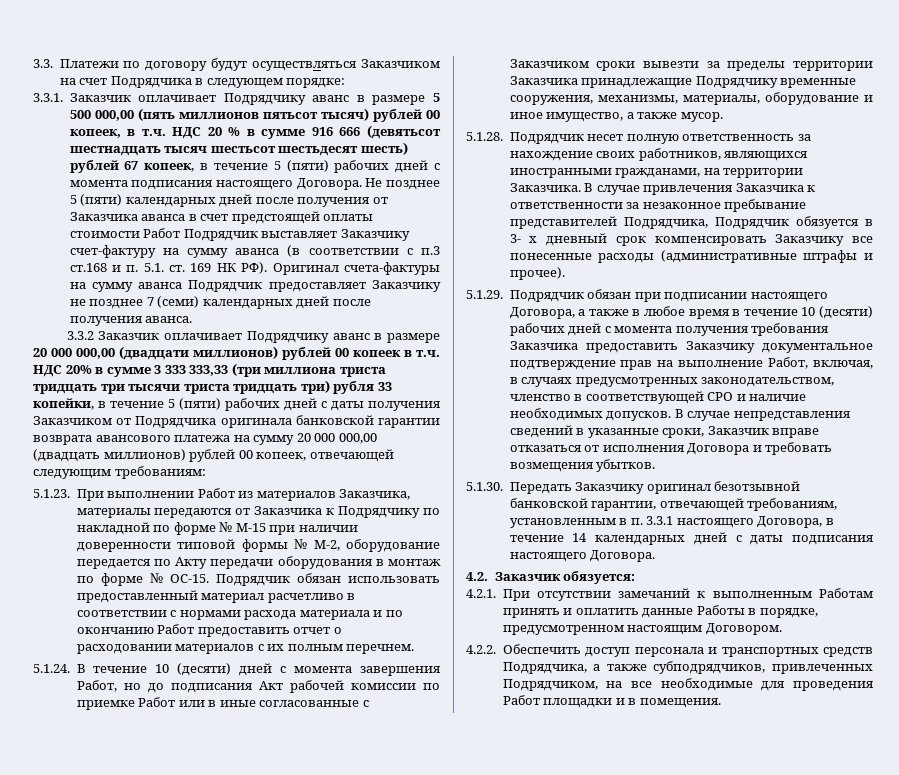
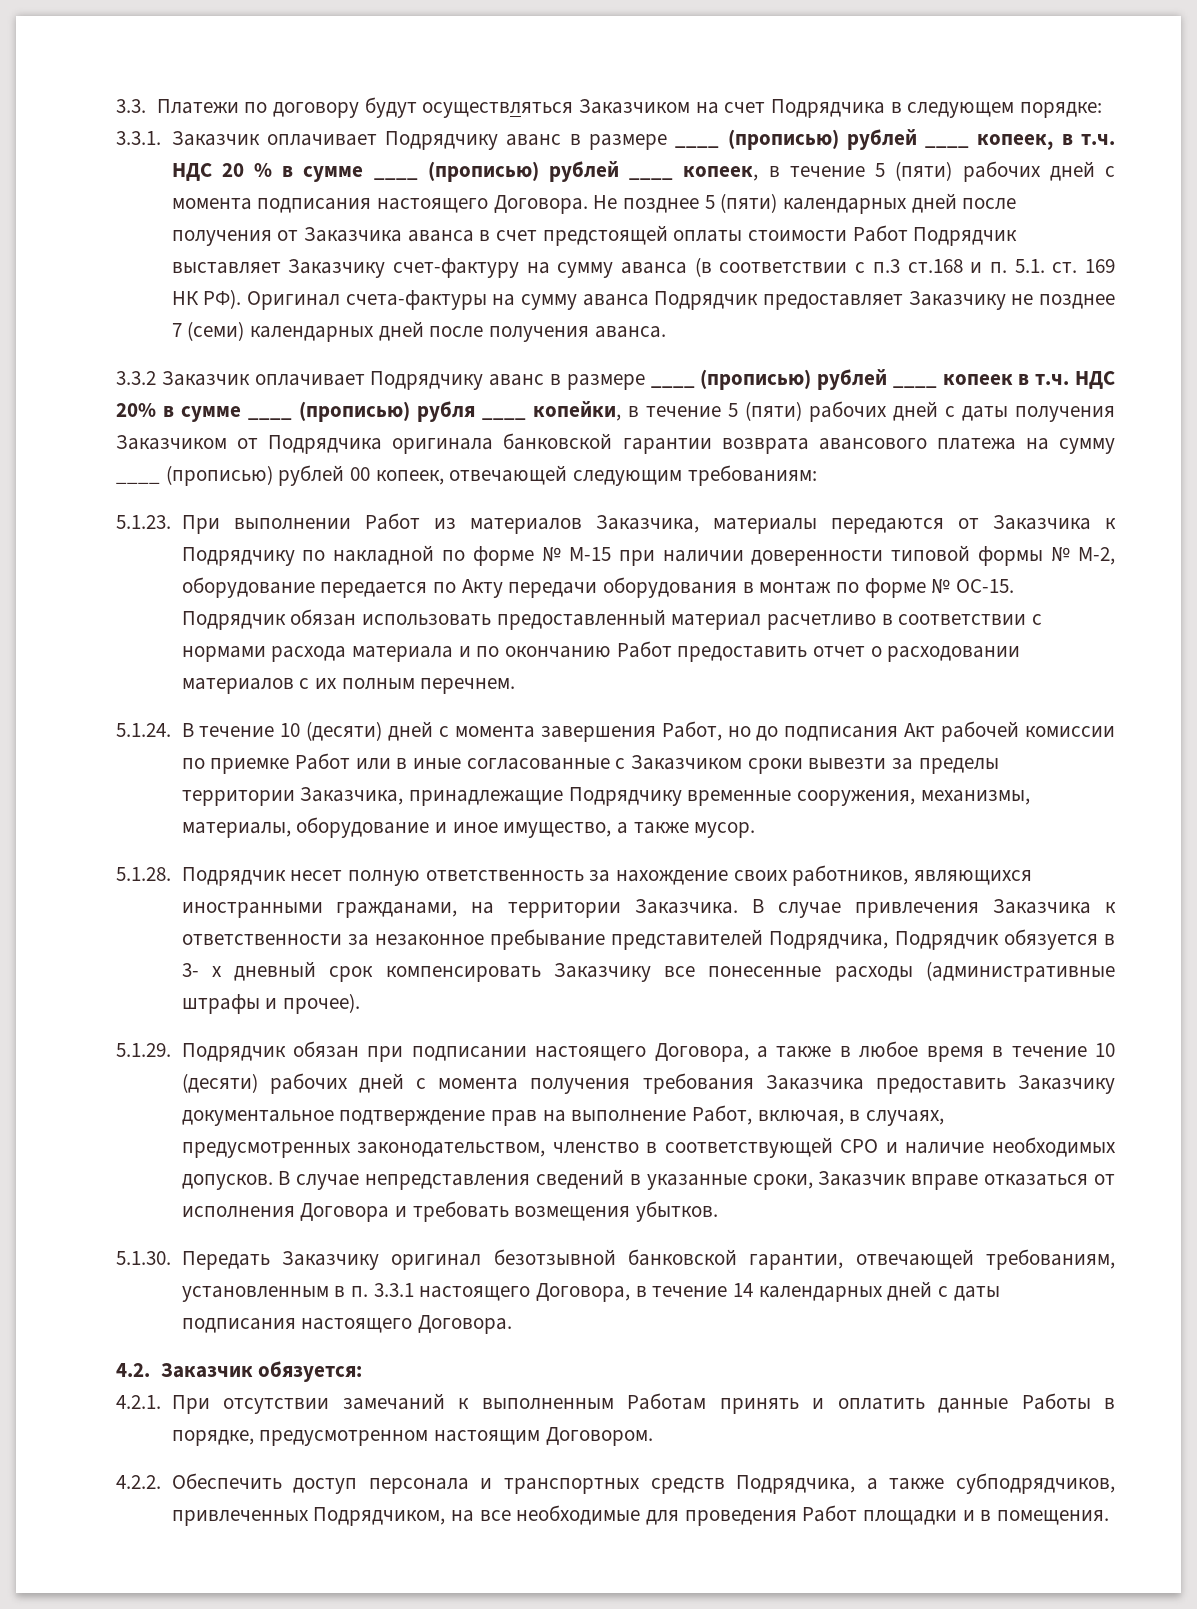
[432,93,440,102] [69,108,440,122] 5 500 000,00 (пять миллионов пятьсот тысяч) рублей 00 -> [675,129,970,150] ____ (прописью) рублей ____
[311,125,442,139] [69,142,408,156] [69,160,139,173] 916 666 (девятьсот шестнадцать тысяч шестьсот шестьдесят шесть) рублей 67 -> [373,161,674,182] ____ (прописью) рублей ____
[33,346,349,360] 20 000 000,00 (двадцати миллионов) рублей 00 -> [650,369,937,390] ____ (прописью) рублей ____
[154,363,386,377] [33,380,392,394] 3 333 333,33 (три миллиона триста тридцать три тысячи триста тридцать три) рубля 33 -> [248,401,526,422] ____ (прописью) рубля ____
[296,433,377,444] [33,449,186,462] 20 000 000,00 (двадцать миллионов) -> [116,465,273,486] ____ (прописью)
[509,76,578,85] Заказчика -> [300,787,404,805] Заказчика,
[521,377,573,387] случаях -> [865,1110,944,1126] случаях,

